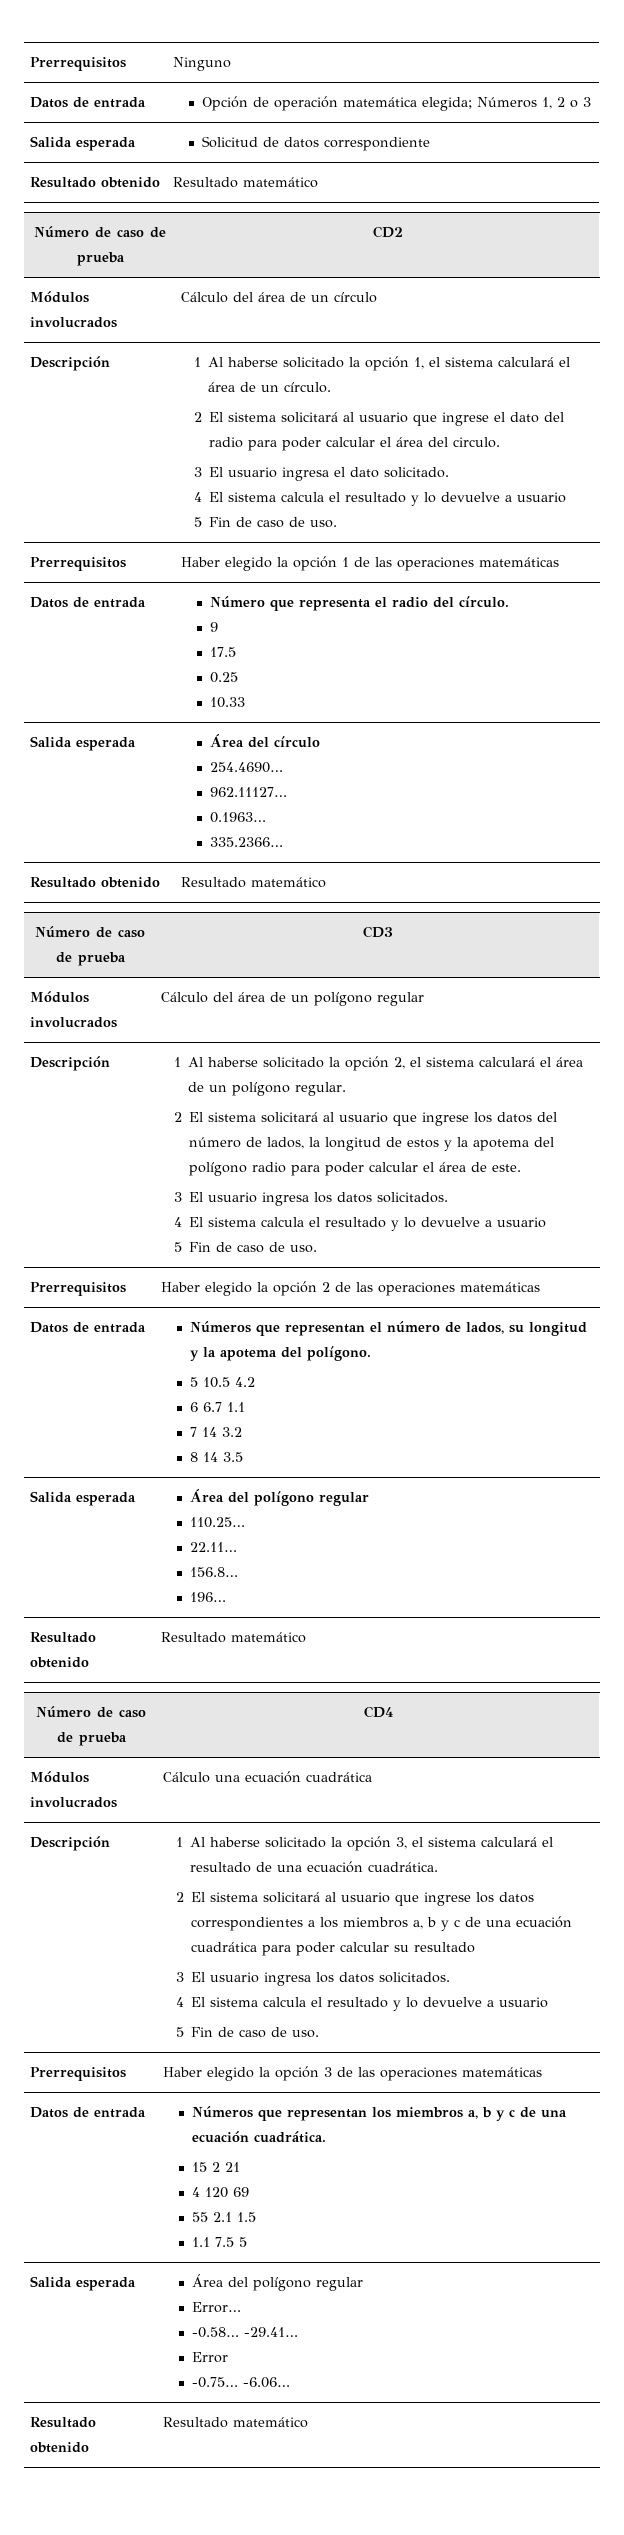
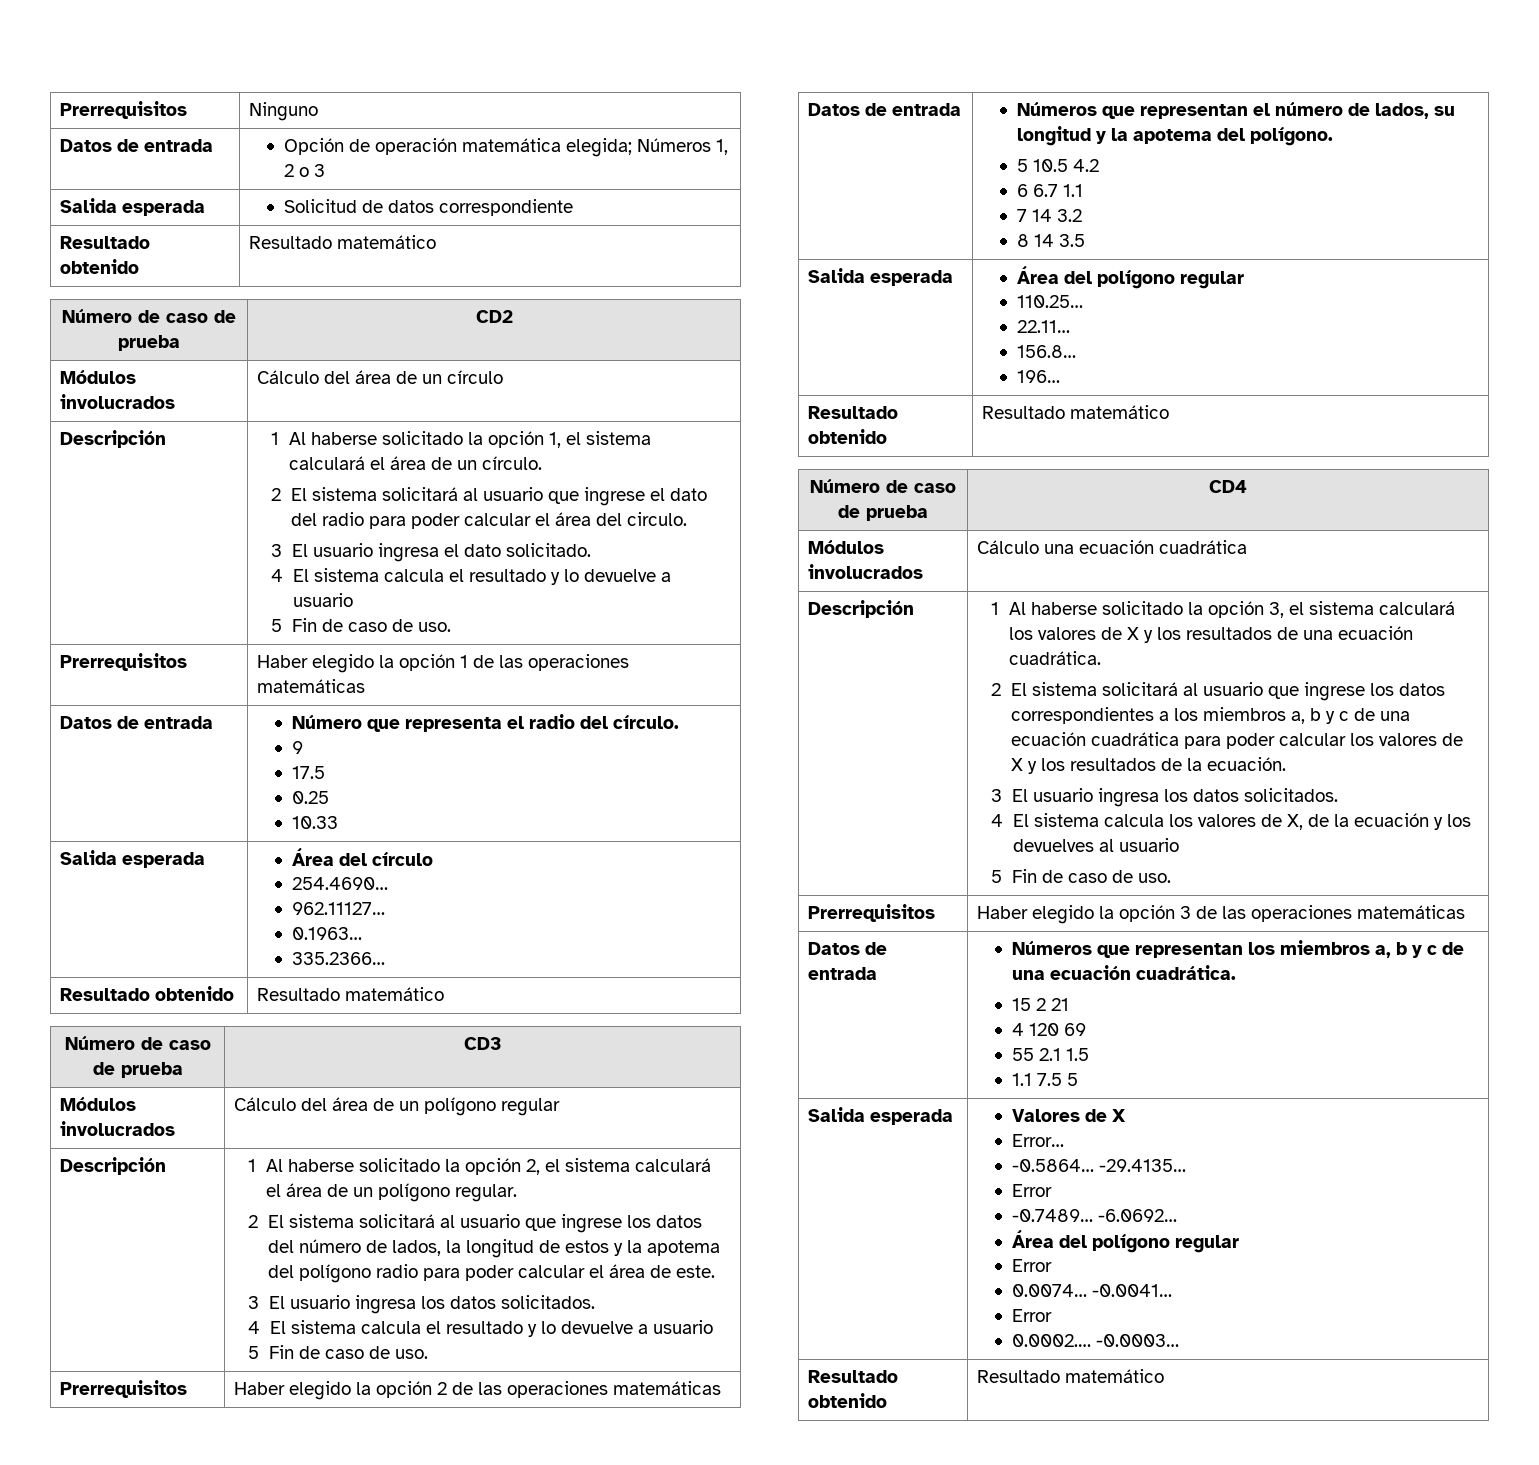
[541,1837,553,1847] [189,1862,251,1873] el resultado -> [1008,627,1272,643] los valores de X y los resultados
[393,1942,475,1953] su resultado -> [1349,733,1463,746] [1010,757,1286,774] los valores de X y los resultados de la ecuación.
[310,1997,494,2011] el resultado y lo devuelve a -> [1168,813,1471,830] [1012,839,1114,852] los valores de X, de la ecuación y los devuelves al
[191,2274,363,2291] [191,2302,241,2313] [191,2327,298,2338] [191,2352,228,2363] [191,2377,290,2388] Área del polígono regular // Error… // -0.58… -29.41… // Error // -0.75… -6.06… -> [1011,1109,1126,1122] [1011,1134,1064,1147] [1011,1159,1186,1172] [1011,1184,1052,1197] [1011,1209,1177,1222] [1011,1230,1239,1253] [1011,1259,1052,1272] [1011,1284,1172,1297] [1011,1309,1052,1322] [1011,1334,1179,1347] Valores de X // Error… // -0.5864… -29.4135… // Error // -0.7489… -6.0692… // Área del polígono regular // Error // 0.0074… -0.0041… // Error // 0.0002.… -0.0003…

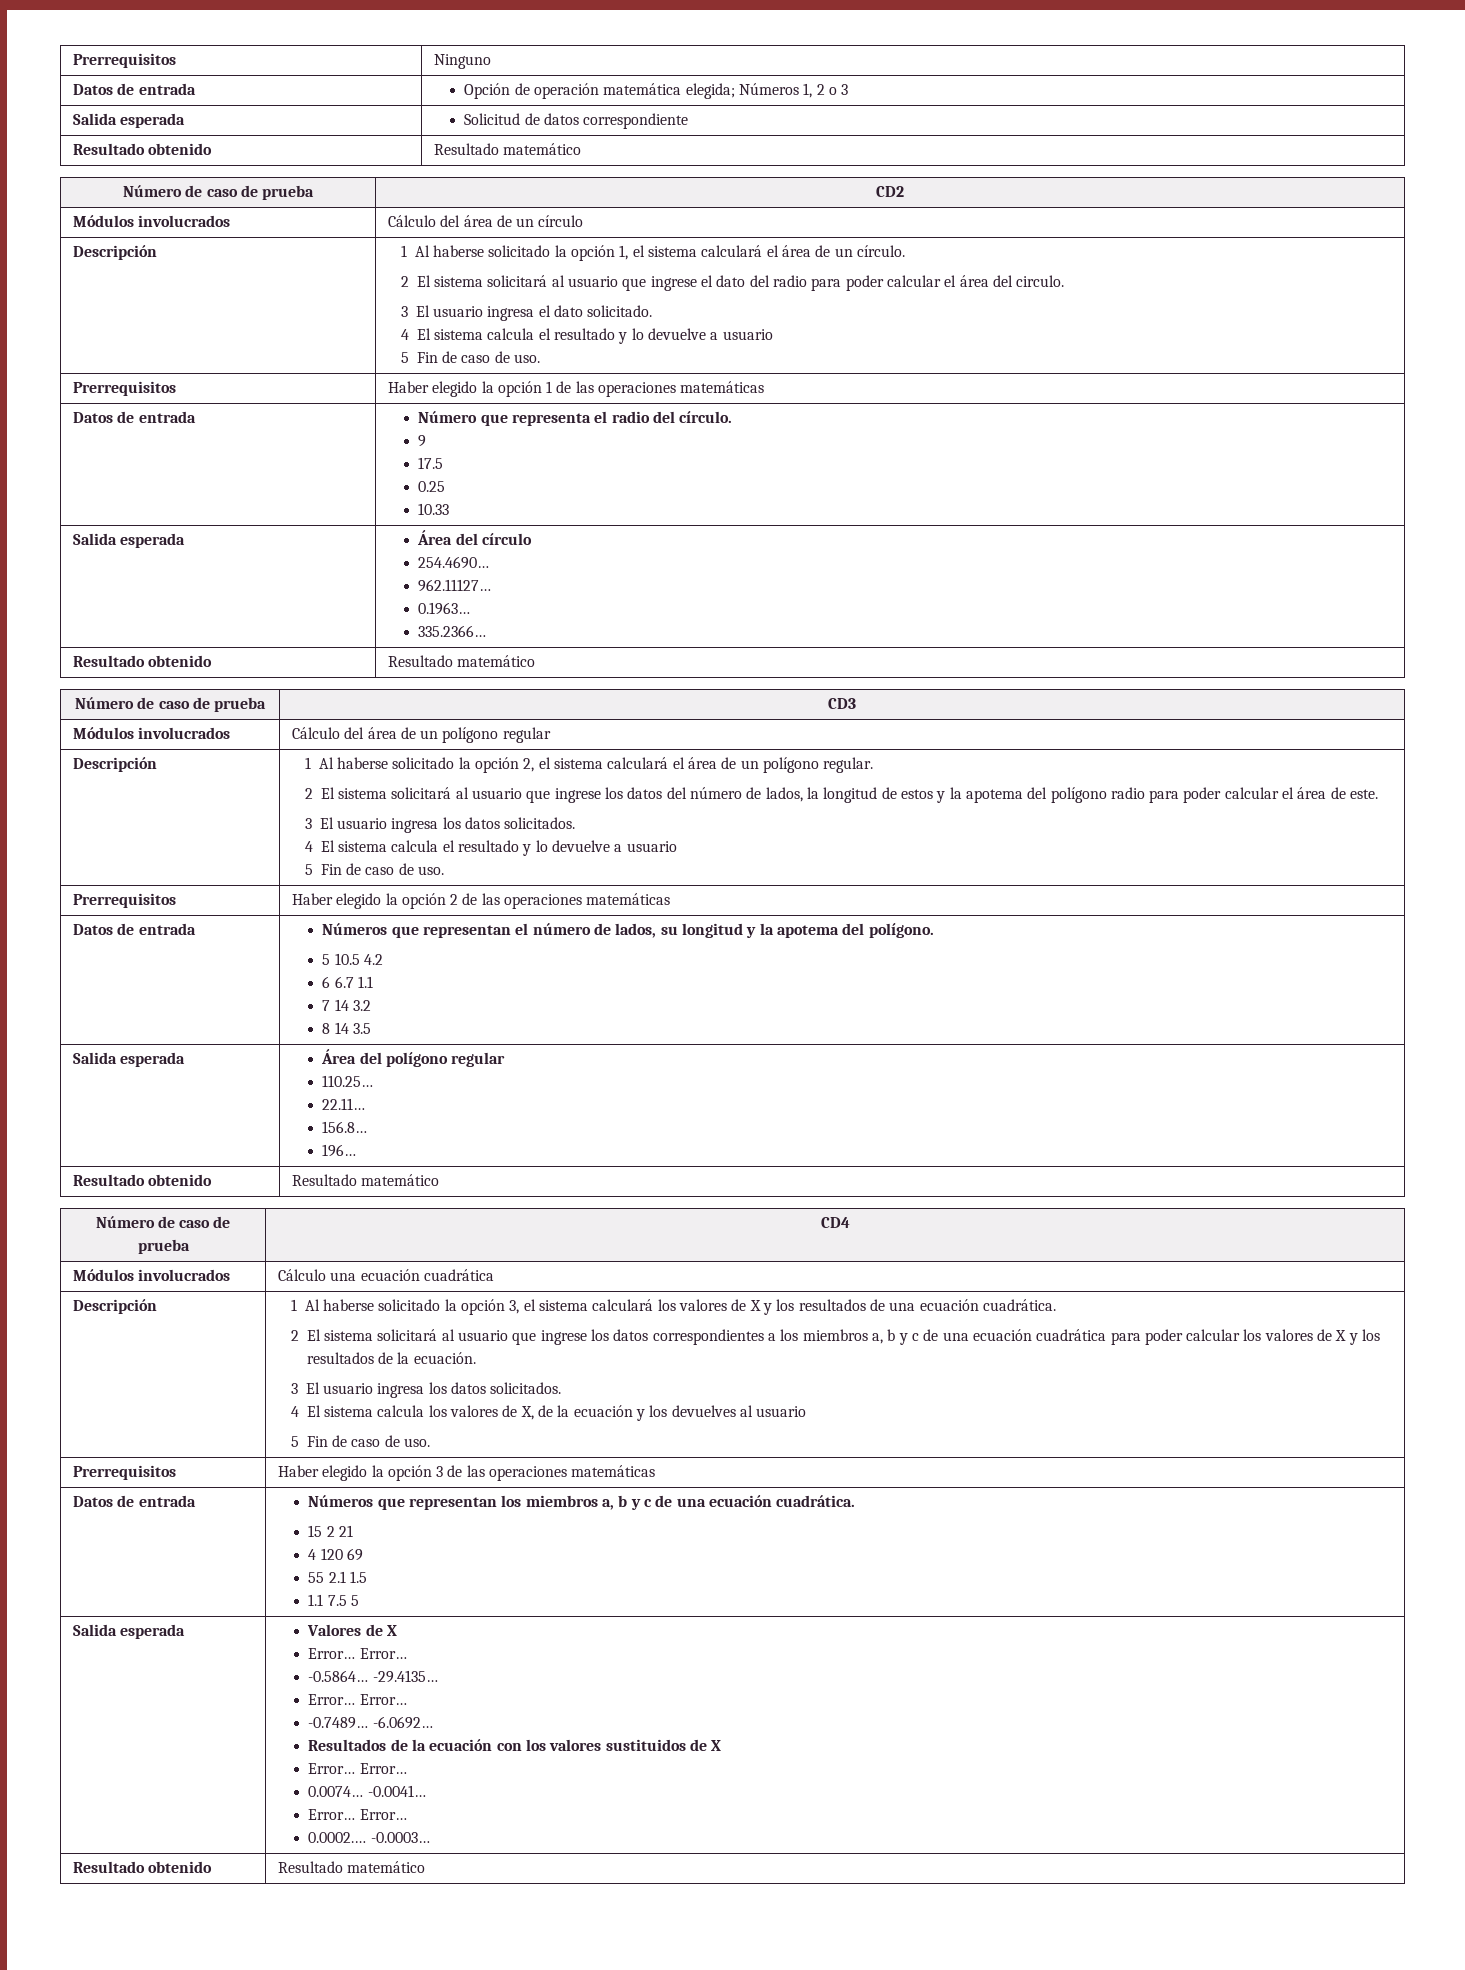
(1064, 1140) none -> [359,1648,407,1659] Error…
[1011,1184,1052,1197] Error -> [308,1694,407,1705] Error… Error…
[1011,1230,1239,1253] [1011,1259,1052,1272] Área del polígono regular // Error -> [308,1739,722,1751] [308,1763,407,1774] Resultados de la ecuación con los valores sustituidos de X // Error… Error…
[1011,1309,1052,1322] Error -> [308,1809,407,1820] Error… Error…

